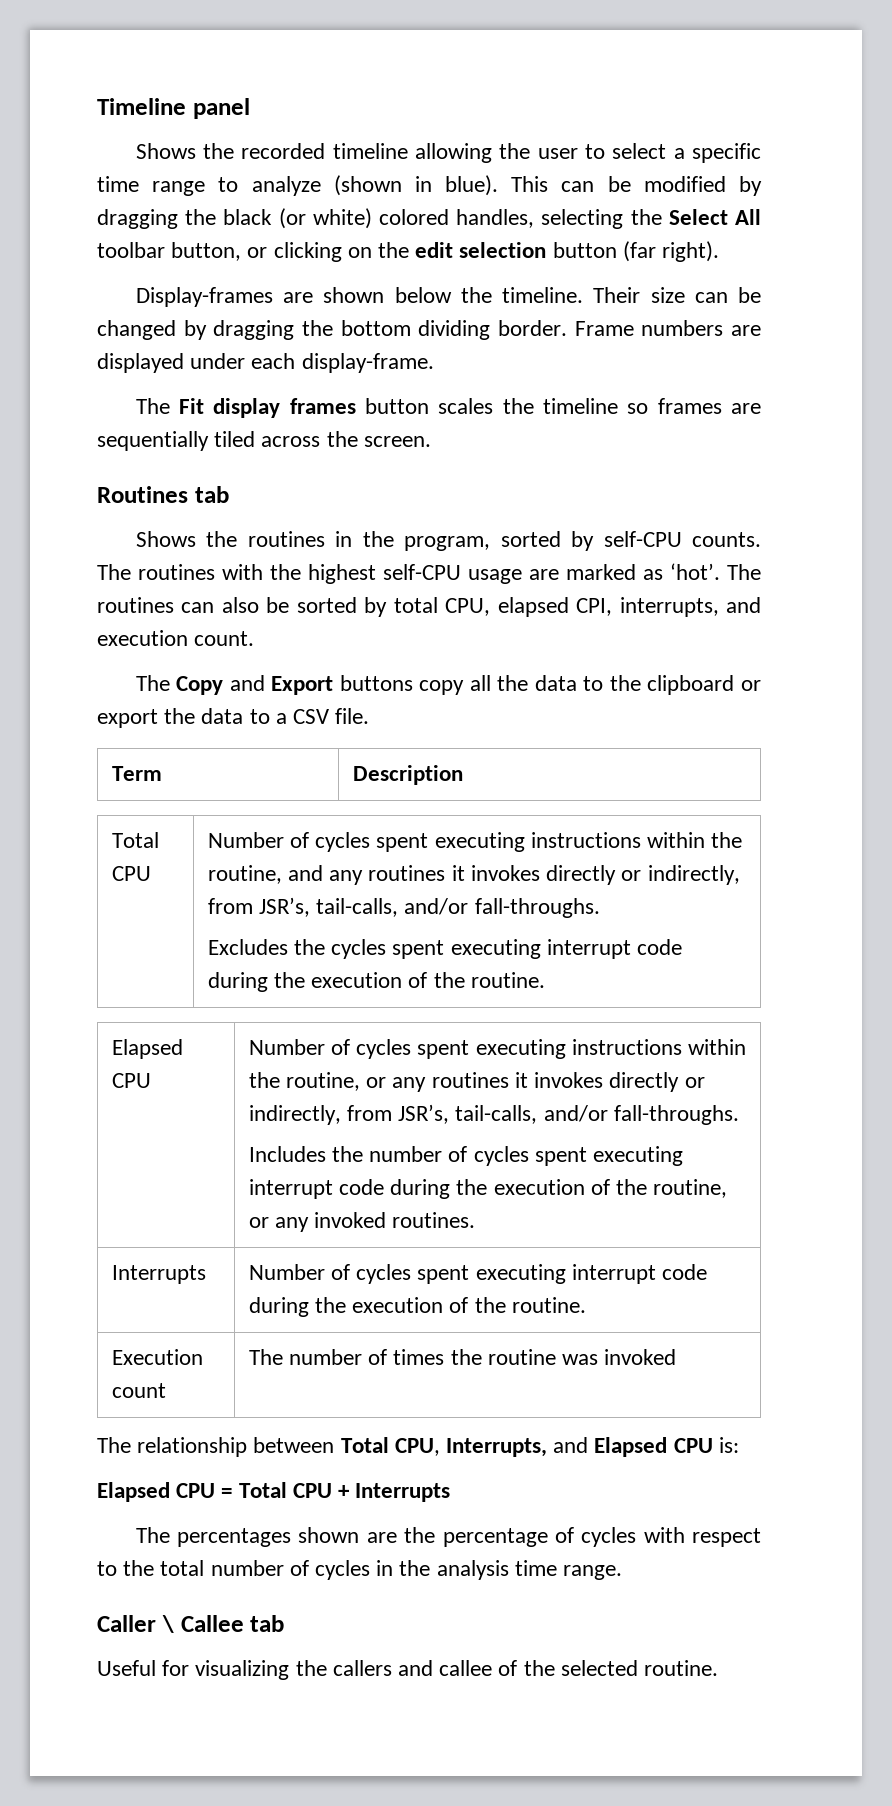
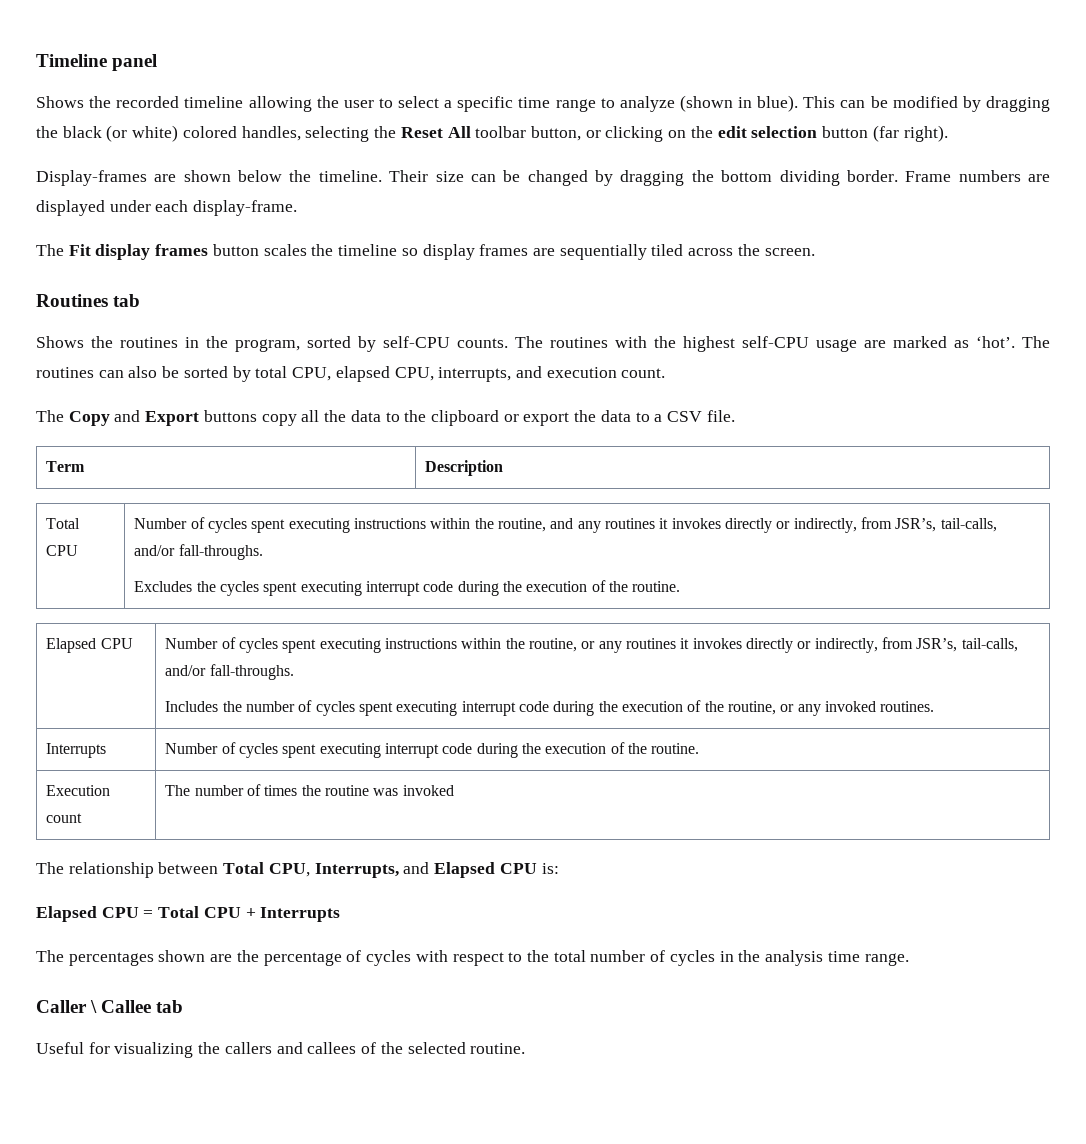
[668,209,728,225] Select -> [400,127,443,138] Reset
(649, 408) none -> [422,244,475,260] display
[576,598,613,616] CPI, -> [394,367,434,381] CPU,
[439,1660,493,1676] callee -> [307,1042,357,1054] callees

